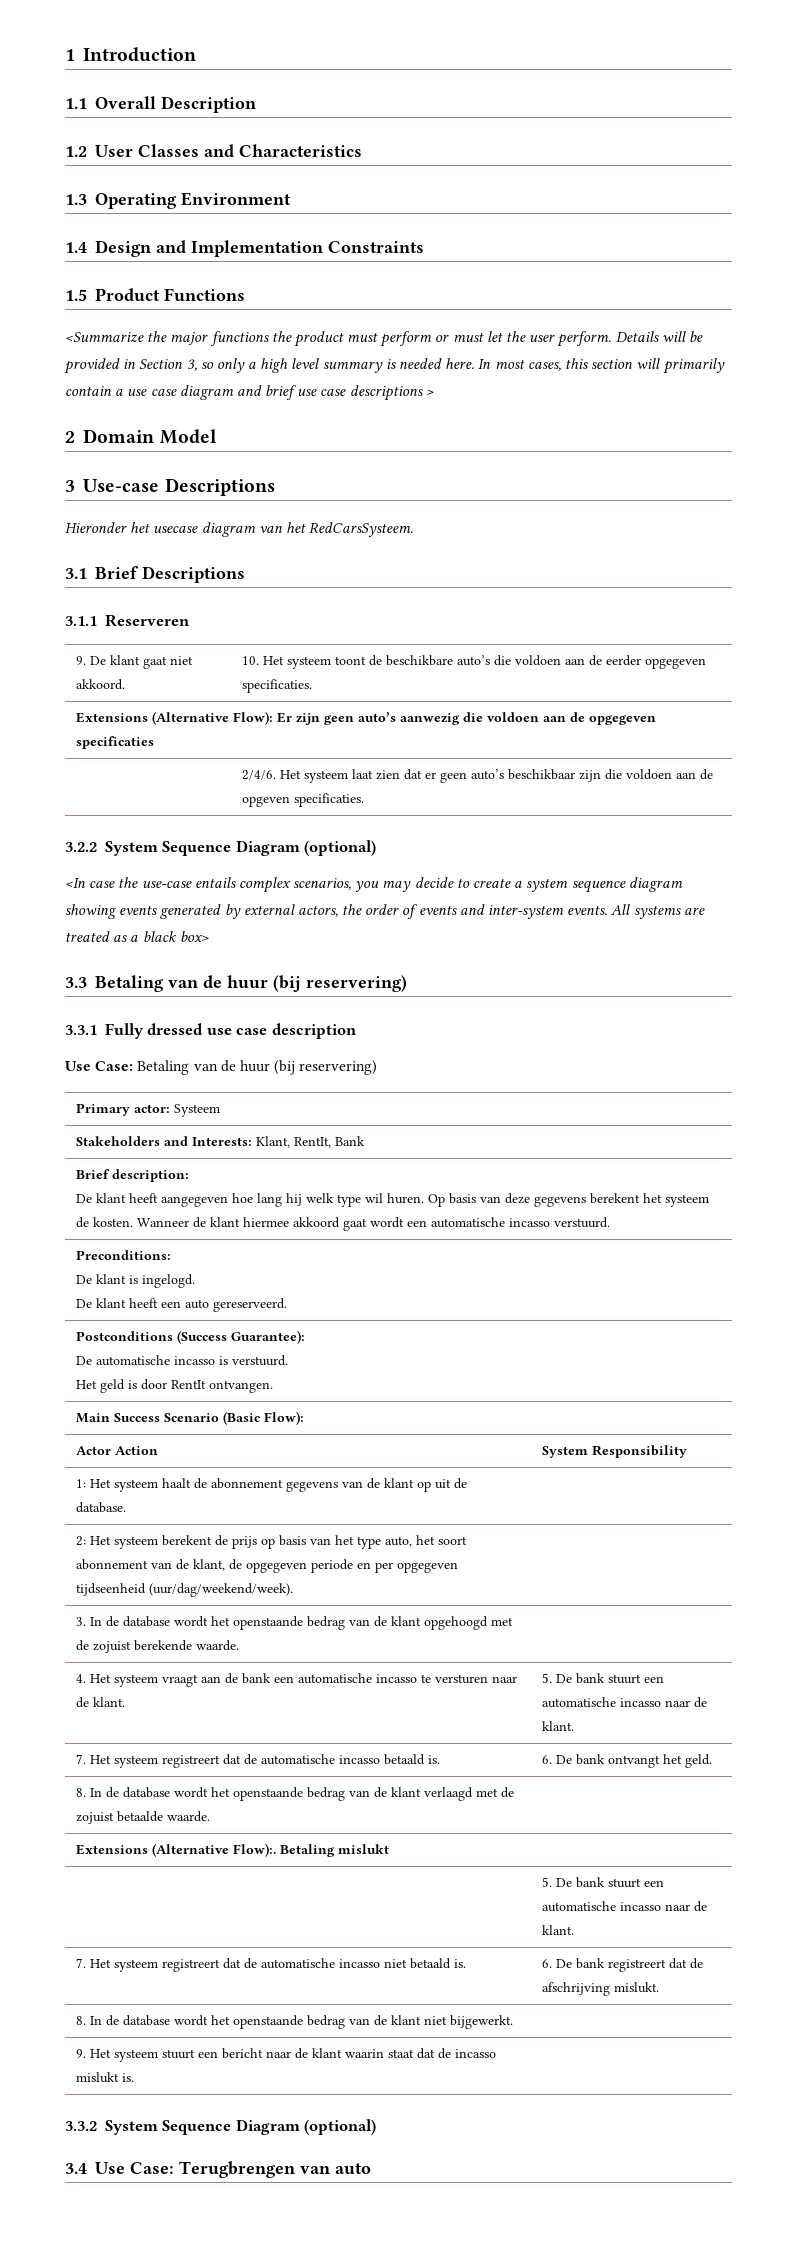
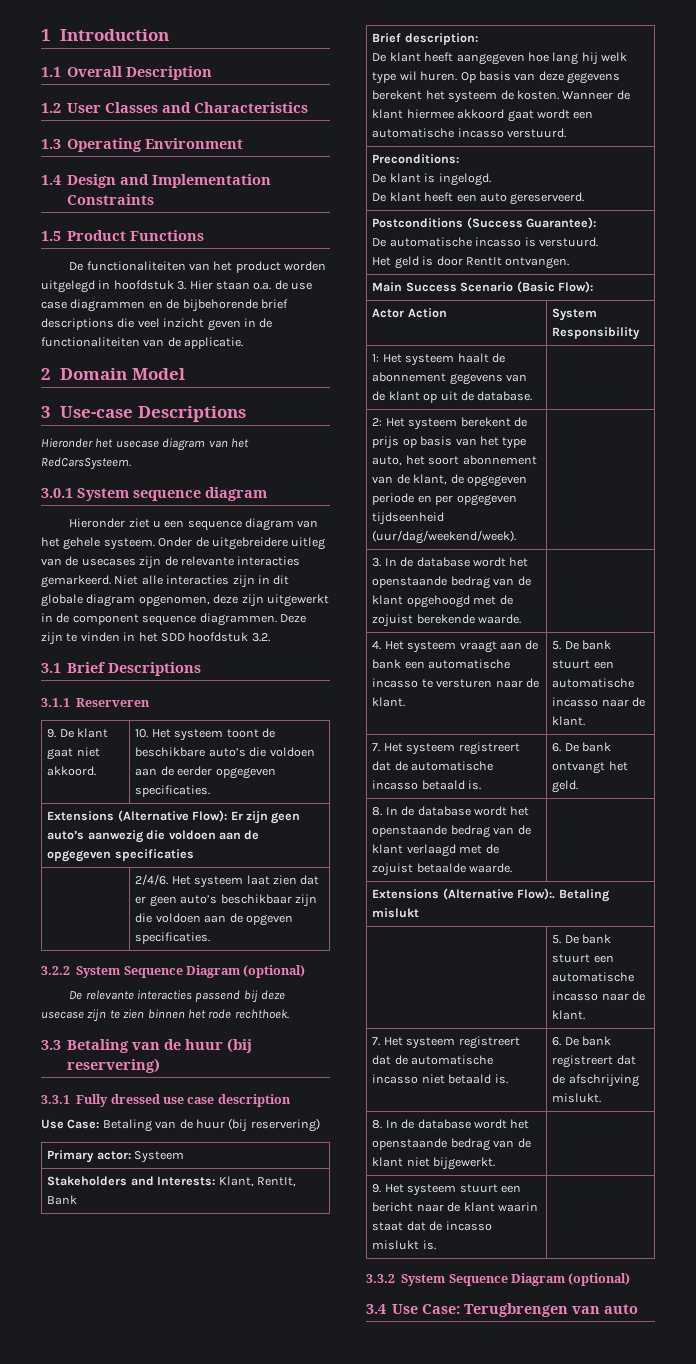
[65,331,703,347] [64,358,725,374] [65,385,434,401] <Summarize the major functions the product must perform or must let the user perform. Details will be provided in Section 3, so only a high level summary is needed here. In most cases, this section will primarily contain a use case diagram and brief use case descriptions > -> [69,261,327,273] [41,280,312,293] [41,299,288,312] [41,318,273,331] [41,337,244,349] De functionaliteiten van het product worden uitgelegd in hoofdstuk 3. Hier staan o.a. de use case diagrammen en de bijbehorende brief descriptions die veel inzicht geven in de functionaliteiten van de applicatie.
(414, 529) none -> [41,487,267,501] [69,518,319,531] [41,537,326,550] [41,556,301,569] [41,575,290,588] [41,594,329,607] [41,613,306,626] [41,632,270,645] // 3.0.1 System sequence diagram // Hieronder ziet u een sequence diagram van het gehele systeem. Onder de uitgebreidere uitleg van de usecases zijn de relevante interacties gemarkeerd. Niet alle interacties zijn in dit globale diagram opgenomen, deze zijn uitgewerkt in de component sequence diagrammen. Deze zijn te vinden in het SDD hoofdstuk 3.2.
[65,877,683,893] [65,904,705,919] [65,931,209,942] <In case the use-case entails complex scenarios, you may decide to create a system sequence diagram showing events generated by external actors, the order of events and inter-system events. All systems are treated as a black box> -> [69,990,286,1003] [41,1009,289,1022] De relevante interacties passend bij deze usecase zijn te zien binnen het rode rechthoek.

